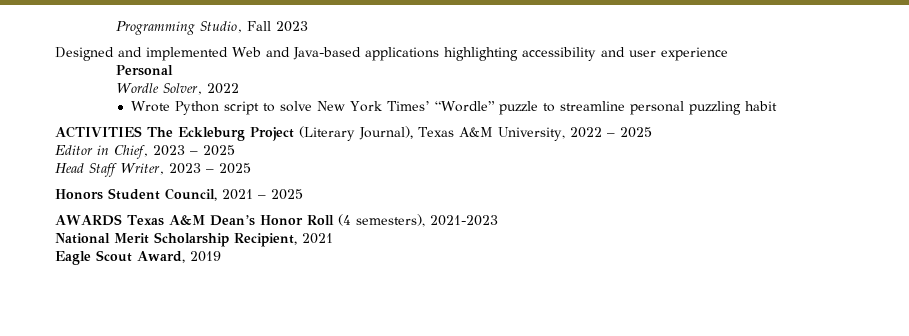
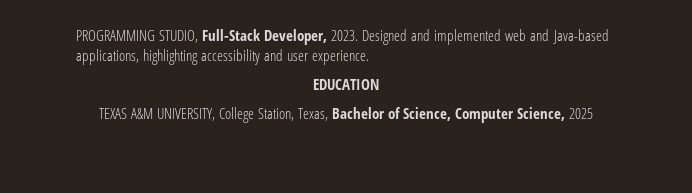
[115,21,308,35] Programming Studio, Fall 2023 // -> [76,29,359,45] PROGRAMMING STUDIO, Full-Stack Developer, 2023.
[232,47,261,57] Web -> [505,29,527,41] web
[365,47,439,61] applications -> [76,49,139,65] applications,
[661,47,728,61] [115,65,173,76] [115,83,239,95] [130,101,777,115] [55,126,652,141] [55,145,235,159] [55,163,251,177] [55,188,303,201] [55,214,498,227] [55,232,333,247] [55,250,221,265] experience // Personal // Wordle Solver, 2022 // Wrote Python script to solve New York Times’ “Wordle” puzzle to streamline personal puzzling habit // ACTIVITIES The Eckleburg Project (Literary Journal), Texas A&M University, 2022 – 2025 // Editor in Chief, 2023 – 2025 // Head Staff Writer, 2023 – 2025 // Honors Student Council, 2021 – 2025 // AWARDS Texas A&M Dean’s Honor Roll (4 semesters), 2021-2023 // National Merit Scholarship Recipient, 2021 // Eagle Scout Award, 2019 -> [312,50,370,65] [313,79,379,90] [98,107,594,123] experience. // EDUCATION // TEXAS A&M UNIVERSITY, College Station, Texas, Bachelor of Science, Computer Science, 2025

